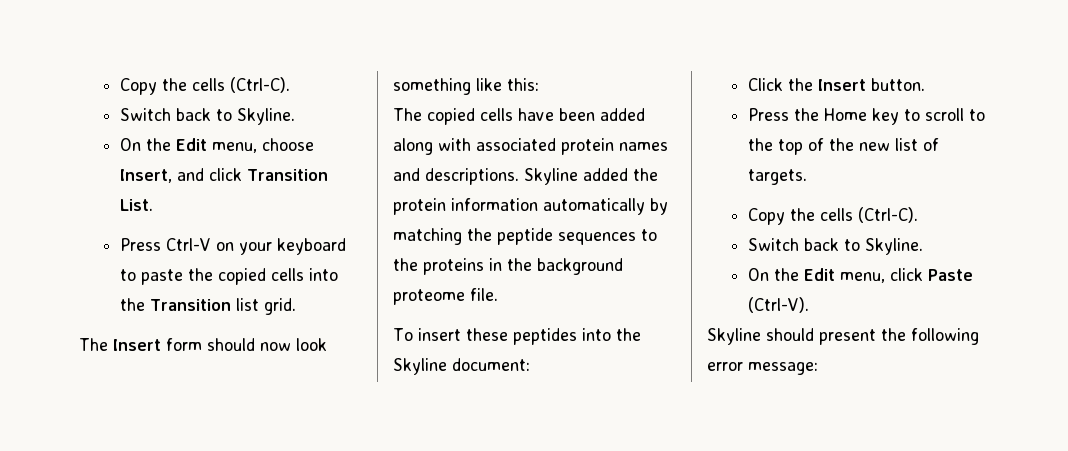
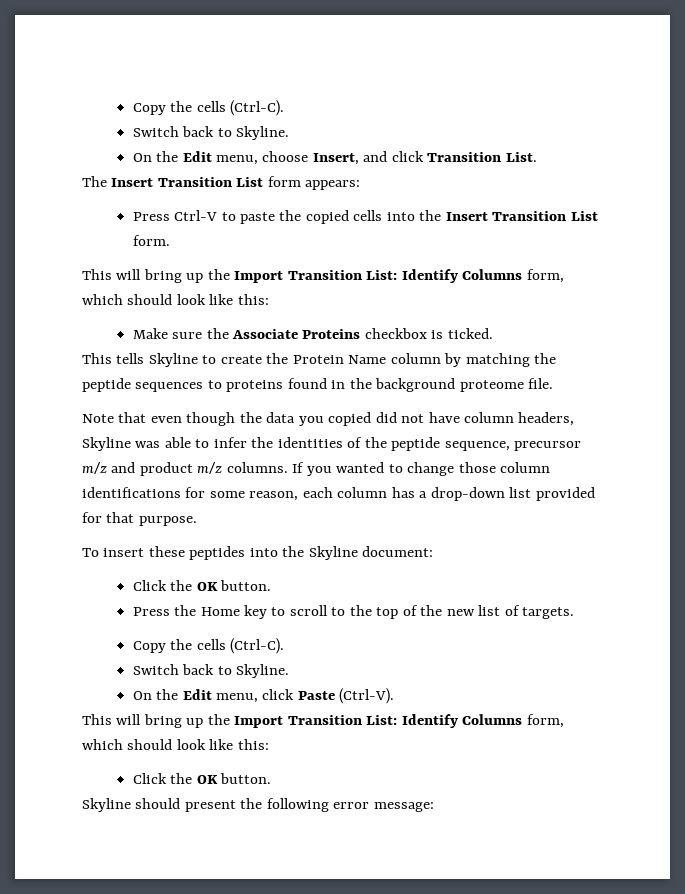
(154, 205) none -> [82,176,361,190] // The Insert Transition List form appears:
[216,238,347,255] on your keyboard -> (218, 215) none
[150,298,297,315] [79,338,327,351] [393,78,539,95] [393,108,645,125] [393,138,668,155] [393,168,658,185] [393,198,645,215] Transition list grid. // The Insert form should now look something like this: // The copied cells have been added along with associated protein names and descriptions. Skyline added the protein information automatically -> [445,211,598,221] [132,235,170,246] [82,269,564,283] [82,294,269,305] [132,328,493,339] [82,353,441,367] Insert Transition List form. // This will bring up the Import Transition List: Identify Columns form, which should look like this: // Make sure the Associate Proteins checkbox is ticked. // This tells Skyline to create the Protein Name column
[393,258,484,275] the proteins -> [226,378,327,392] proteins found
(498, 294) none -> [82,412,575,426] [82,437,582,451] [82,462,551,476] [82,487,595,501] [82,512,197,526] // Note that even though the data you copied did not have column headers, Skyline was able to infer the identities of the peptide sequence, precursor m/z and product m/z columns. If you wanted to change those column identifications for some reason, each column has a drop-down list provided for that purpose.
[818,79,867,91] Insert -> [196,582,218,591] OK
(810, 305) none -> [82,714,564,728] [82,739,269,750] [132,773,271,784] // This will bring up the Import Transition List: Identify Columns form, which should look like this: // Click the OK button.

